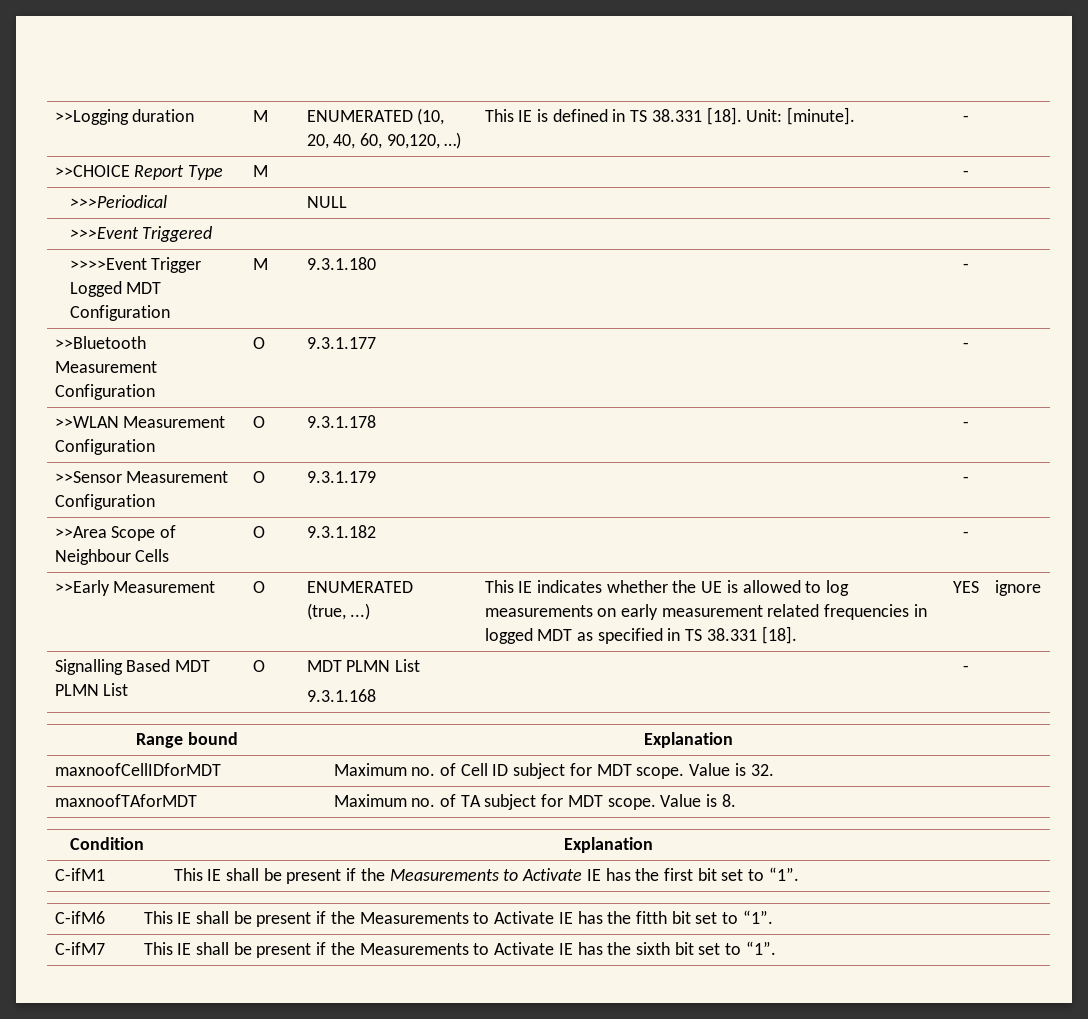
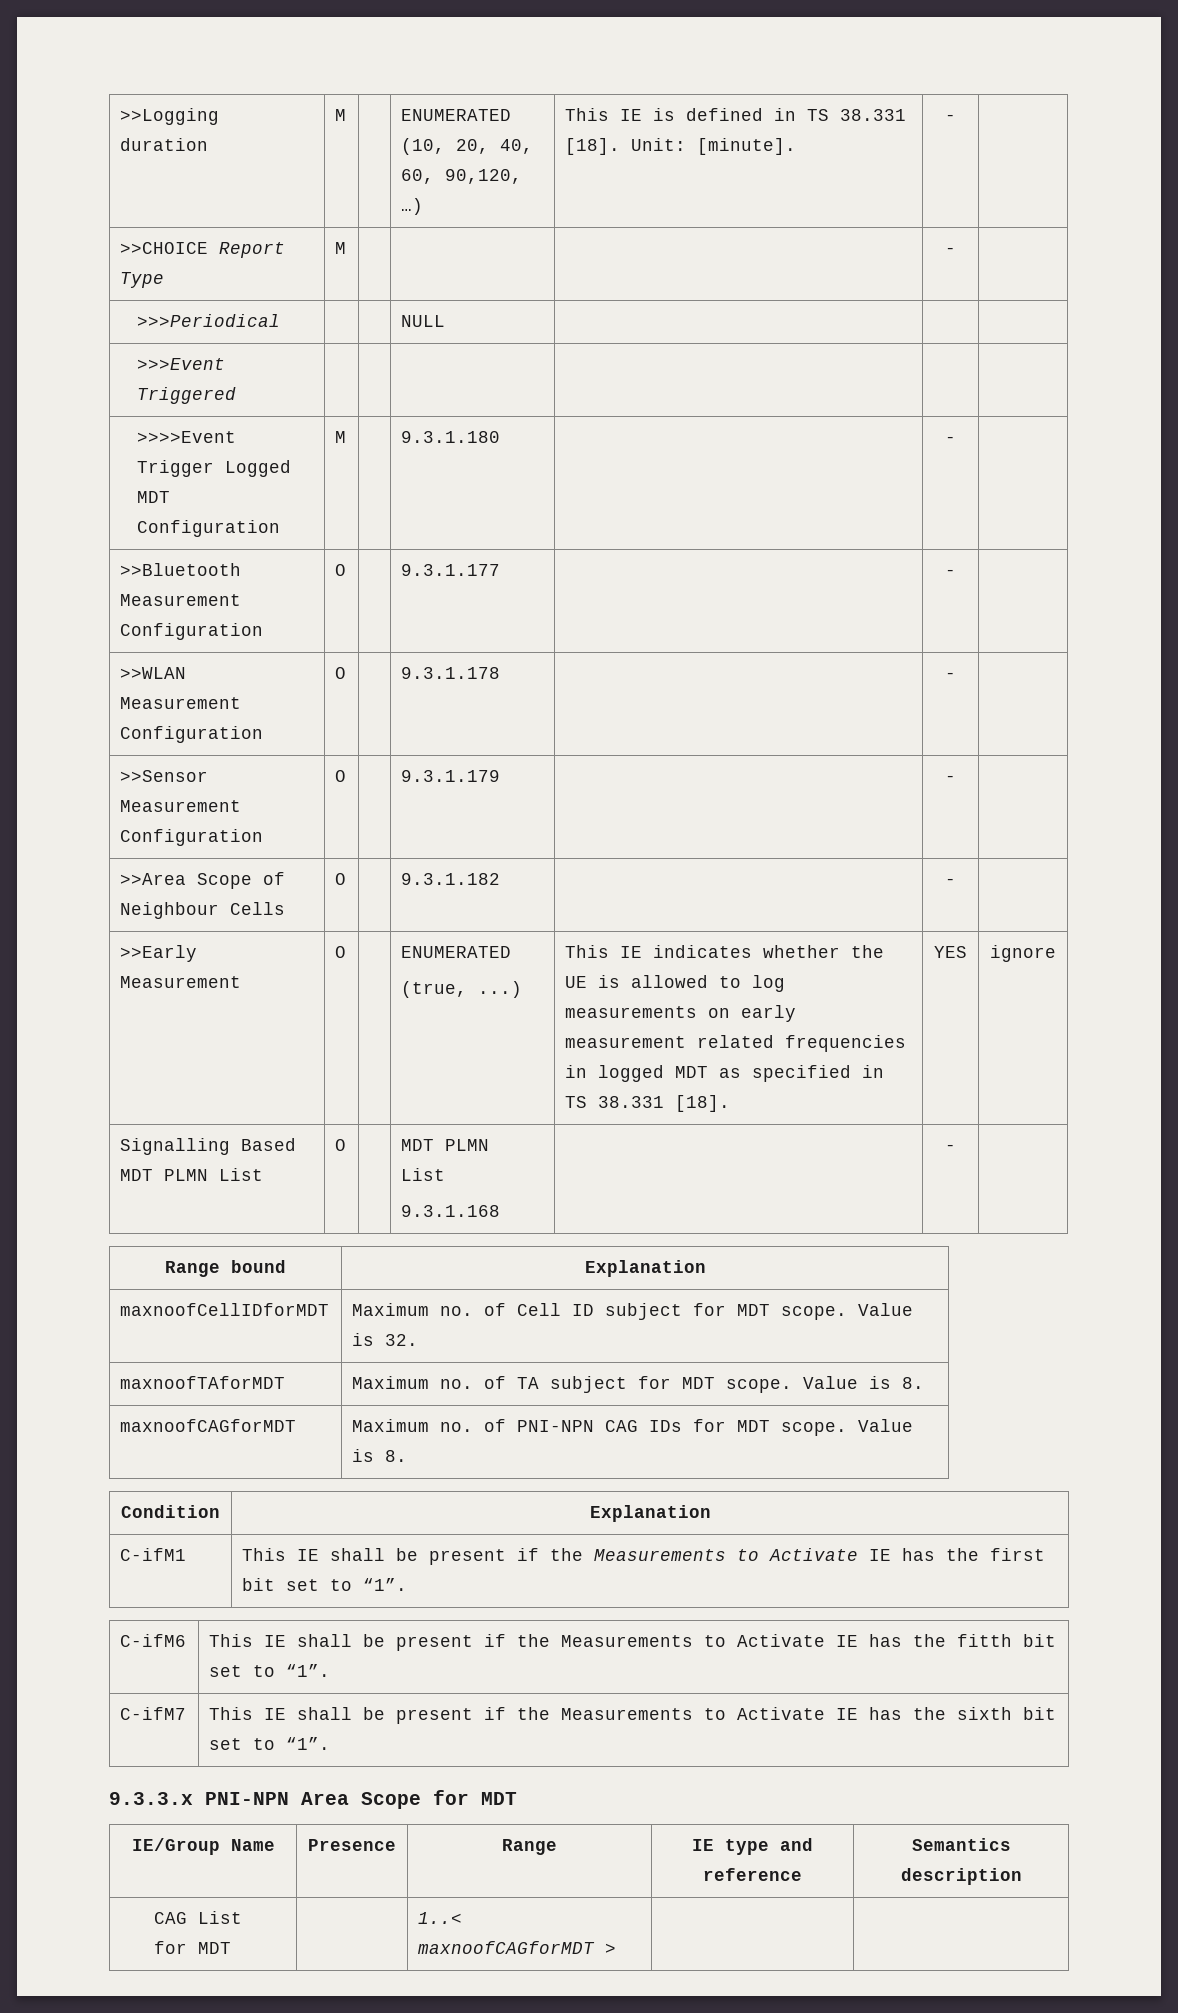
(736, 800) none -> [120,1419,297,1432] [352,1419,914,1436] [352,1449,408,1462] // maxnoofCAGforMDT | Maximum no. of PNI-NPN CAG IDs for MDT scope. Value is 8.
(776, 948) none -> [109,1790,517,1809] [131,1838,275,1855] [308,1839,396,1851] [502,1839,557,1855] [692,1838,813,1855] [703,1868,802,1881] [911,1838,1011,1851] [900,1868,1022,1885] [154,1911,243,1924] [154,1941,232,1954] [418,1912,463,1924] [418,1941,617,1954] // 9.3.3.x PNI-NPN Area Scope for MDT // IE/Group Name | Presence | Range | IE type and reference | Semantics description // CAG List for MDT | | 1..< maxnoofCAGforMDT > | |

